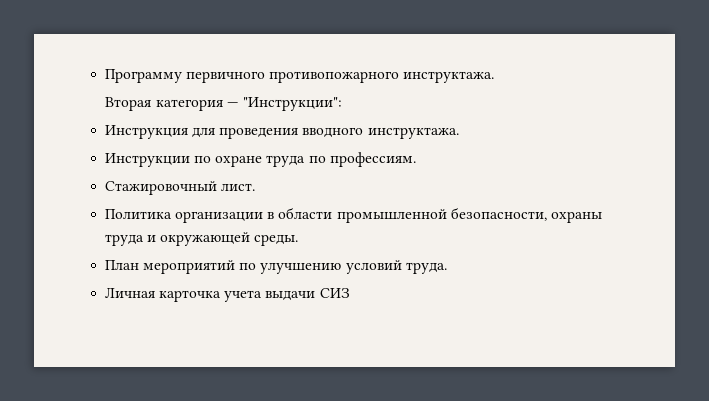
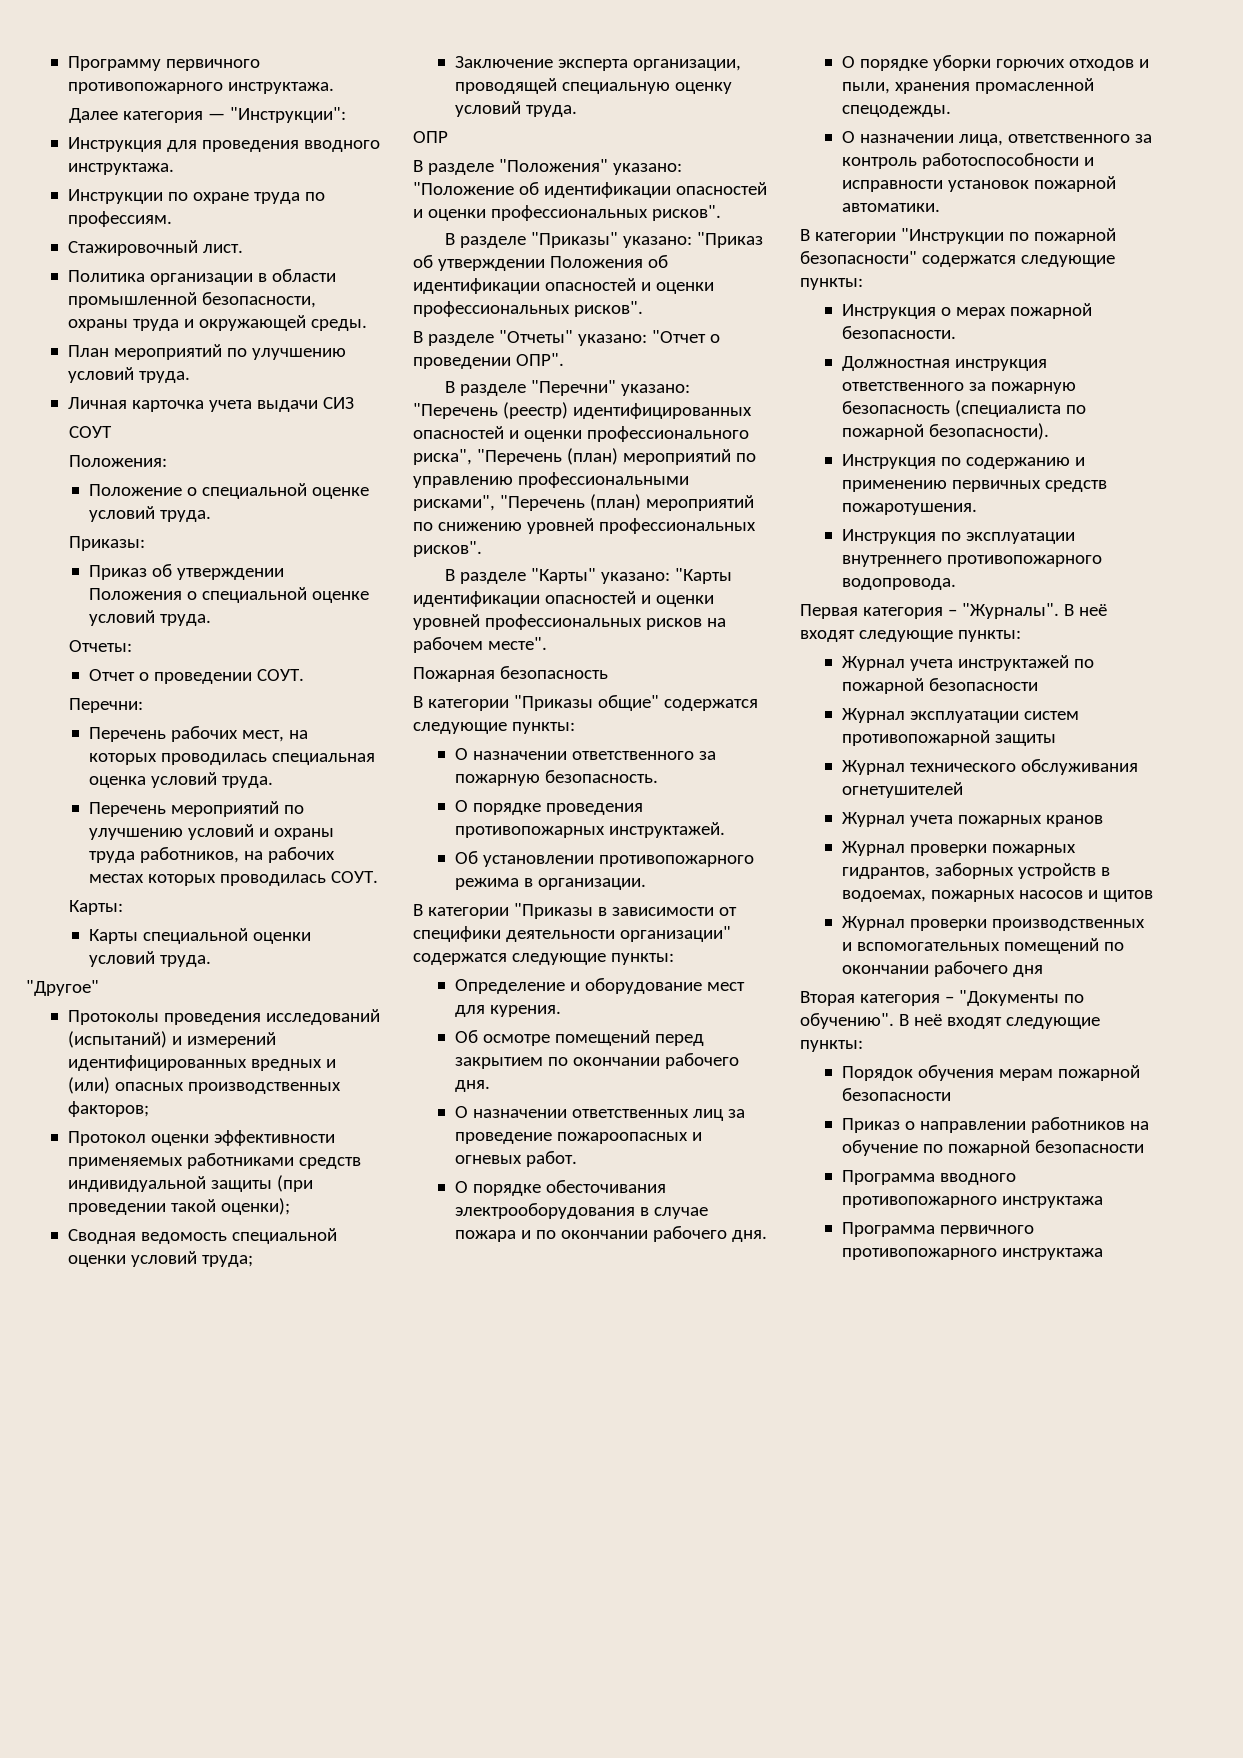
[105,97,152,111] Вторая -> [68,108,118,123] Далее
(350, 293) none -> [68,426,112,438] [68,455,167,467] [89,483,370,499] [89,506,212,522] [68,536,145,551] [89,564,285,580] [89,587,370,603] [89,610,212,626] [68,640,132,652] [89,669,305,684] [68,698,143,713] [89,726,309,742] [89,753,376,765] [89,772,274,788] [89,801,305,817] [89,824,335,840] [89,847,336,863] [89,871,379,886] [68,900,123,915] [89,928,312,944] [89,951,212,967] [26,980,99,996] [67,1009,380,1025] [67,1031,276,1048] [67,1055,336,1071] [67,1077,341,1094] [67,1101,149,1117] [67,1130,335,1146] [67,1153,361,1169] [67,1175,313,1192] [67,1198,290,1215] [67,1228,337,1244] [67,1251,253,1267] [454,56,741,71] [454,78,732,94] [454,101,577,117] [413,131,448,143] [413,159,682,175] [413,182,767,198] [413,205,721,221] [444,232,763,248] [413,255,668,271] [413,278,714,294] [413,301,643,317] [413,330,720,346] [413,353,564,369] [444,380,690,396] [413,402,752,419] [413,426,749,442] [413,448,756,465] [413,472,689,488] [413,494,754,511] [413,518,756,534] [413,541,482,557] [444,568,732,584] [413,591,714,607] [413,614,726,630] [413,637,547,653] [413,666,608,682] [413,695,758,711] [413,722,575,734] [454,748,716,760] [454,770,658,786] [454,800,643,815] [454,822,725,838] [454,851,754,867] [454,878,646,890] [413,903,737,919] [413,926,731,942] [413,953,674,965] [454,978,745,994] [454,1005,561,1017] [454,1030,704,1046] [454,1053,739,1069] [454,1080,490,1092] [454,1106,745,1121] [454,1132,702,1144] [454,1151,577,1167] [454,1180,666,1196] [454,1203,708,1219] [454,1226,767,1242] [841,55,1149,71] [841,78,1094,94] [841,105,951,117] [841,131,1152,146] [841,153,1094,169] [841,176,1116,192] [841,203,940,212] [800,228,1116,244] [800,251,1115,267] [800,278,863,290] [841,303,1092,319] [841,326,956,339] [841,356,1047,371] [841,382,1076,394] [841,400,1086,417] [841,423,1049,440] [841,454,1085,469] [841,480,1107,492] [841,503,977,515] [841,529,1075,544] [841,555,1102,567] [841,578,956,590] [800,603,1107,619] [800,630,1021,642] [841,655,1094,671] [841,678,1038,694] [841,708,1079,723] [841,730,1056,746] [841,759,1138,775] [841,782,963,798] [841,812,1103,827] [841,841,1076,856] [841,863,1110,879] [841,890,1153,902] [841,916,1145,931] [841,938,1124,954] [841,961,1043,977] [800,990,1084,1006] [800,1013,1100,1029] [800,1040,863,1052] [841,1065,1140,1081] [841,1088,951,1101] [841,1117,1149,1133] [841,1140,1144,1156] [841,1170,1016,1185] [841,1196,1103,1208] [841,1222,1034,1237] [841,1248,1103,1260] // СОУТ // Положения: // Положение о специальной оценке условий труда. // Приказы: // Приказ об утверждении Положения о специальной оценке условий труда. // Отчеты: // Отчет о проведении СОУТ. // Перечни: // Перечень рабочих мест, на которых проводилась специальная оценка условий труда. // Перечень мероприятий по улучшению условий и охраны труда работников, на рабочих местах которых проводилась СОУТ. // Карты: // Карты специальной оценки условий труда. // "Другое" // Протоколы проведения исследований (испытаний) и измерений идентифицированных вредных и (или) опасных производственных факторов; // Протокол оценки эффективности применяемых работниками средств индивидуальной защиты (при проведении такой оценки); // Сводная ведомость специальной оценки условий труда; // Заключение эксперта организации, проводящей специальную оценку условий труда. // ОПР // В разделе "Положения" указано: "Положение об идентификации опасностей и оценки профессиональных рисков". // В разделе "Приказы" указано: "Приказ об утверждении Положения об идентификации опасностей и оценки профессиональных рисков". // В разделе "Отчеты" указано: "Отчет о проведении ОПР". // В разделе "Перечни" указано: "Перечень (реестр) идентифицированных опасностей и оценки профессионального риска", "Перечень (план) мероприятий по управлению профессиональными рисками", "Перечень (план) мероприятий по снижению уровней профессиональных рисков". // В разделе "Карты" указано: "Карты идентификации опасностей и оценки уровней профессиональных рисков на рабочем месте". // Пожарная безопасность // В категории "Приказы общие" содержатся следующие пункты: // О назначении ответственного за пожарную безопасность. // О порядке проведения противопожарных инструктажей. // Об установлении противопожарного режима в организации. // В категории "Приказы в зависимости от специфики деятельности организации" содержатся следующие пункты: // Определение и оборудование мест для курения. // Об осмотре помещений перед закрытием по окончании рабочего дня. // О назначении ответственных лиц за проведение пожароопасных и огневых работ. // О порядке обесточивания электрооборудования в случае пожара и по окончании рабочего дня. // О порядке уборки горючих отходов и пыли, хранения промасленной спецодежды. // О назначении лица, ответственного за контроль работоспособности и исправности установок пожарной автоматики. // В категории "Инструкции по пожарной безопасности" содержатся следующие пункты: // Инструкция о мерах пожарной безопасности. // Должностная инструкция ответственного за пожарную безопасность (специалиста по пожарной безопасности). // Инструкция по содержанию и применению первичных средств пожаротушения. // Инструкция по эксплуатации внутреннего противопожарного водопровода. // Первая категория – "Журналы". В неё входят следующие пункты: // Журнал учета инструктажей по пожарной безопасности // Журнал эксплуатации систем противопожарной защиты // Журнал технического обслуживания огнетушителей // Журнал учета пожарных кранов // Журнал проверки пожарных гидрантов, заборных устройств в водоемах, пожарных насосов и щитов // Журнал проверки производственных и вспомогательных помещений по окончании рабочего дня // Вторая категория – "Документы по обучению". В неё входят следующие пункты: // Порядок обучения мерам пожарной безопасности // Приказ о направлении работников на обучение по пожарной безопасности // Программа вводного противопожарного инструктажа // Программа первичного противопожарного инструктажа

